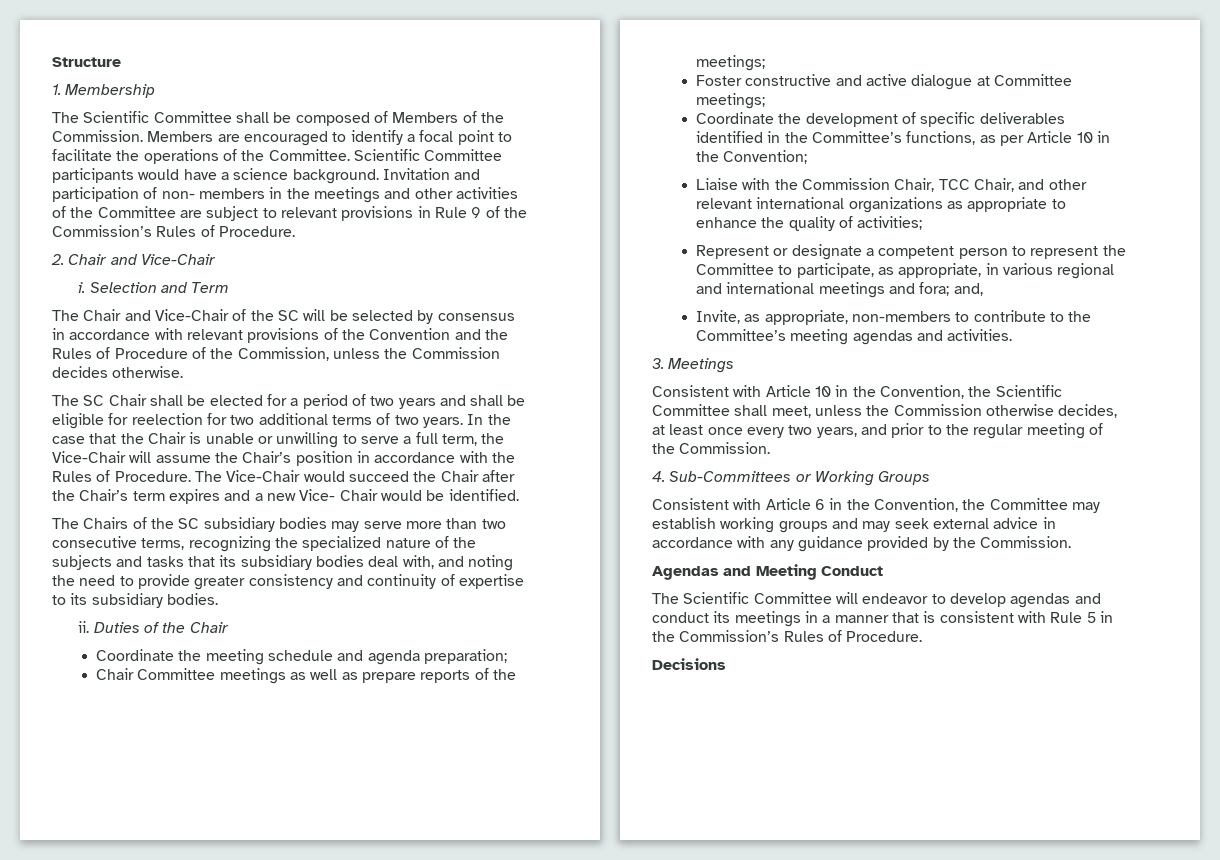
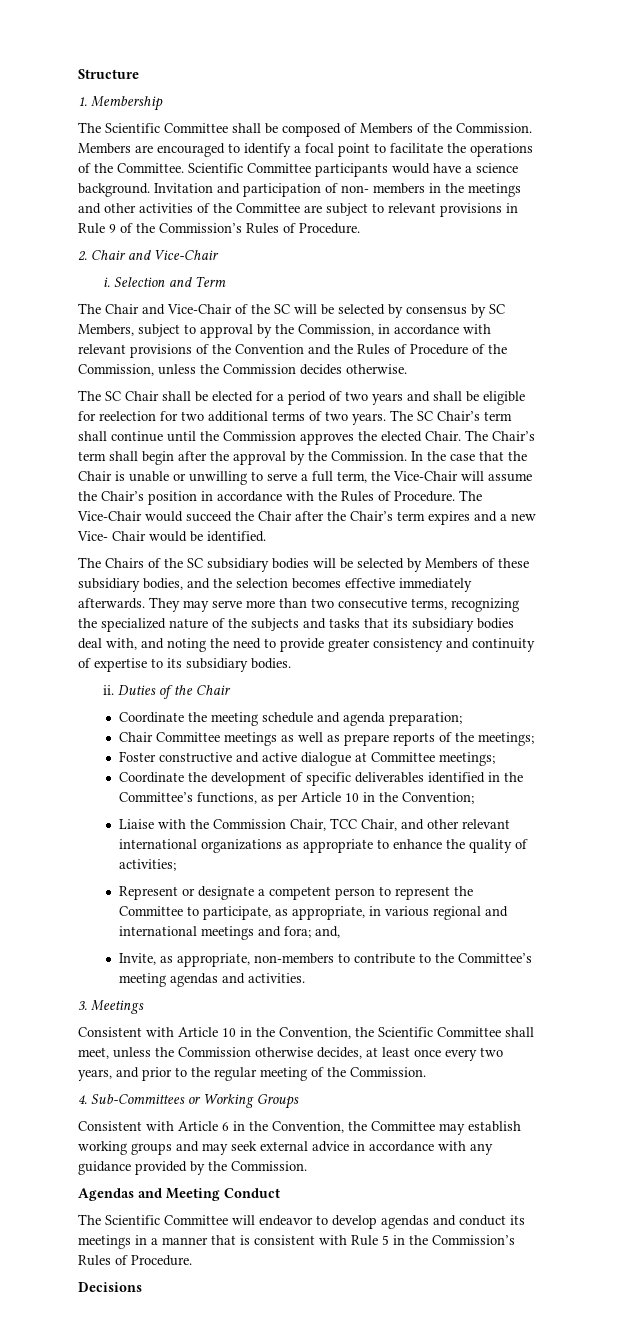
(515, 317) none -> [471,304,505,318] [78,324,374,338] by SC Members, subject to approval by the Commission,
(463, 422) none -> [390,410,512,421] [78,430,535,445] [78,451,407,465] The SC Chair’s term shall continue until the Commission approves the elected Chair. The Chair’s term shall begin after the approval by the Commission.
(327, 523) none -> [313,558,529,572] [78,578,472,592] [78,597,180,612] will be selected by Members of these subsidiary bodies, and the selection becomes effective immediately afterwards. They

